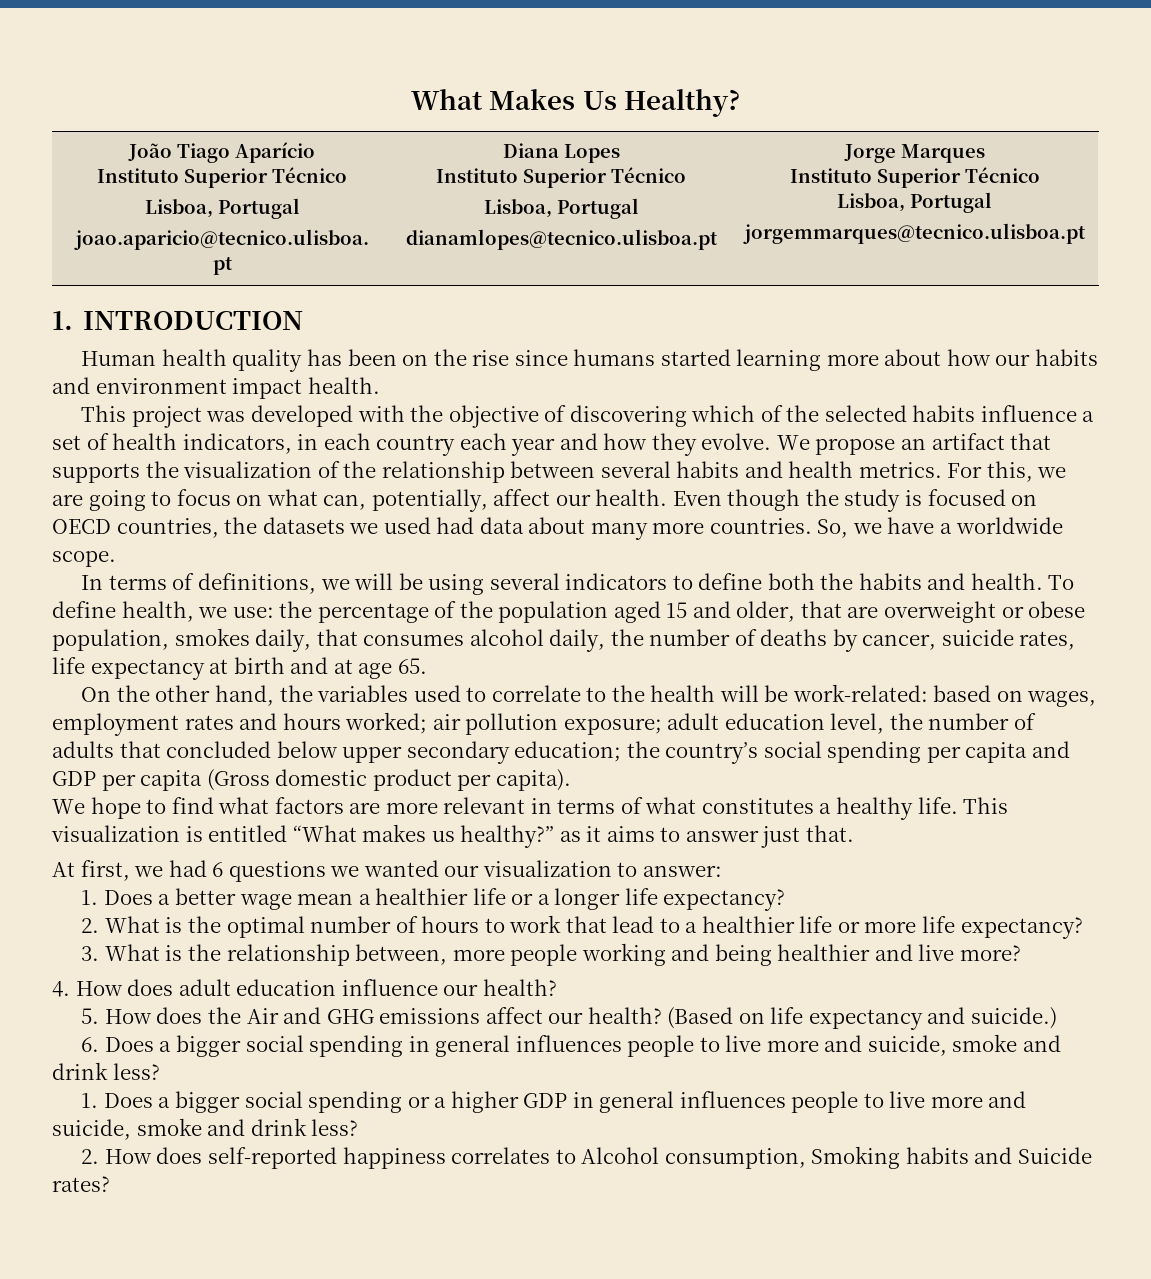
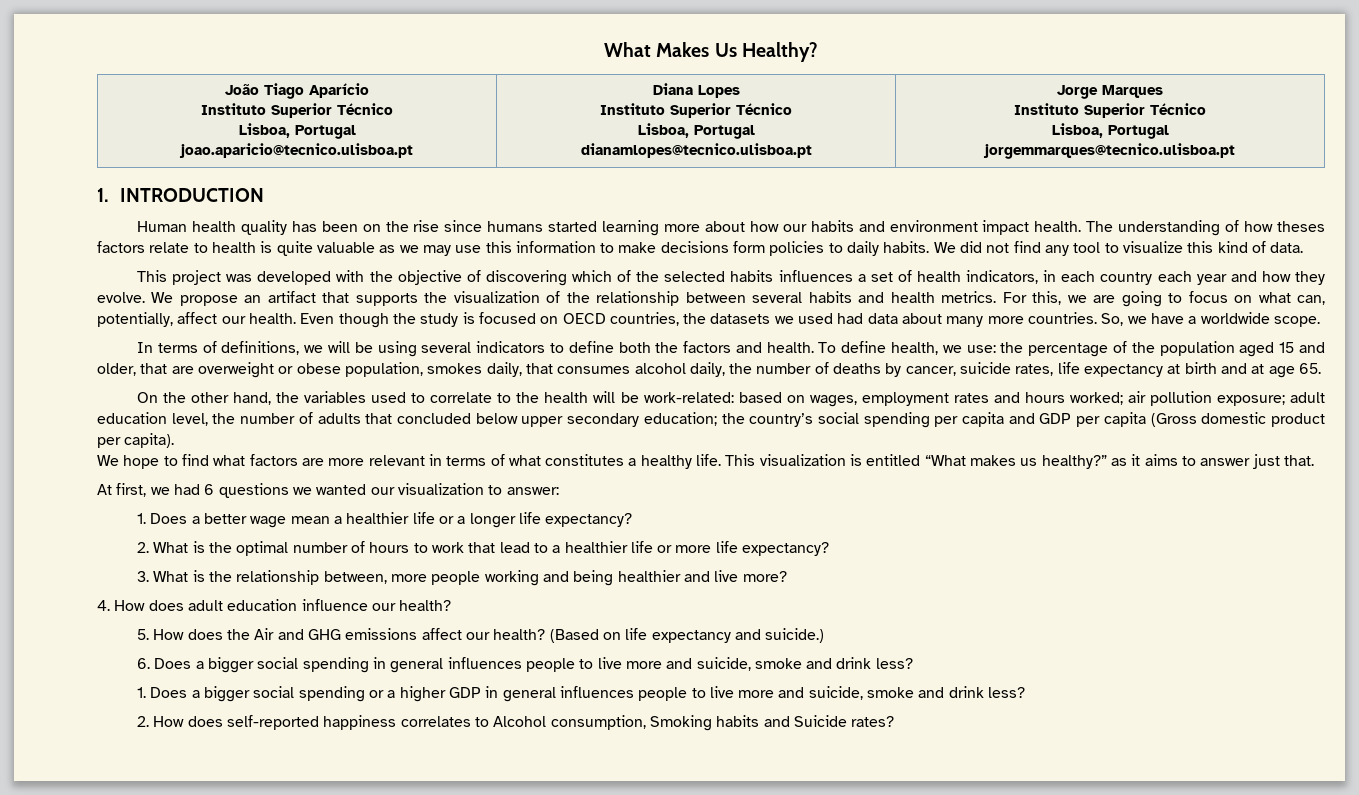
(380, 385) none -> [1086,220,1325,236] [97,241,1304,256] The understanding of how theses factors relate to health is quite valuable as we may use this information to make decisions form policies to daily habits. We did not find any tool to visualize this kind of data.
[980,405,1077,422] influence -> [778,270,853,282] influences
[858,573,922,590] habits -> [683,341,732,353] factors

